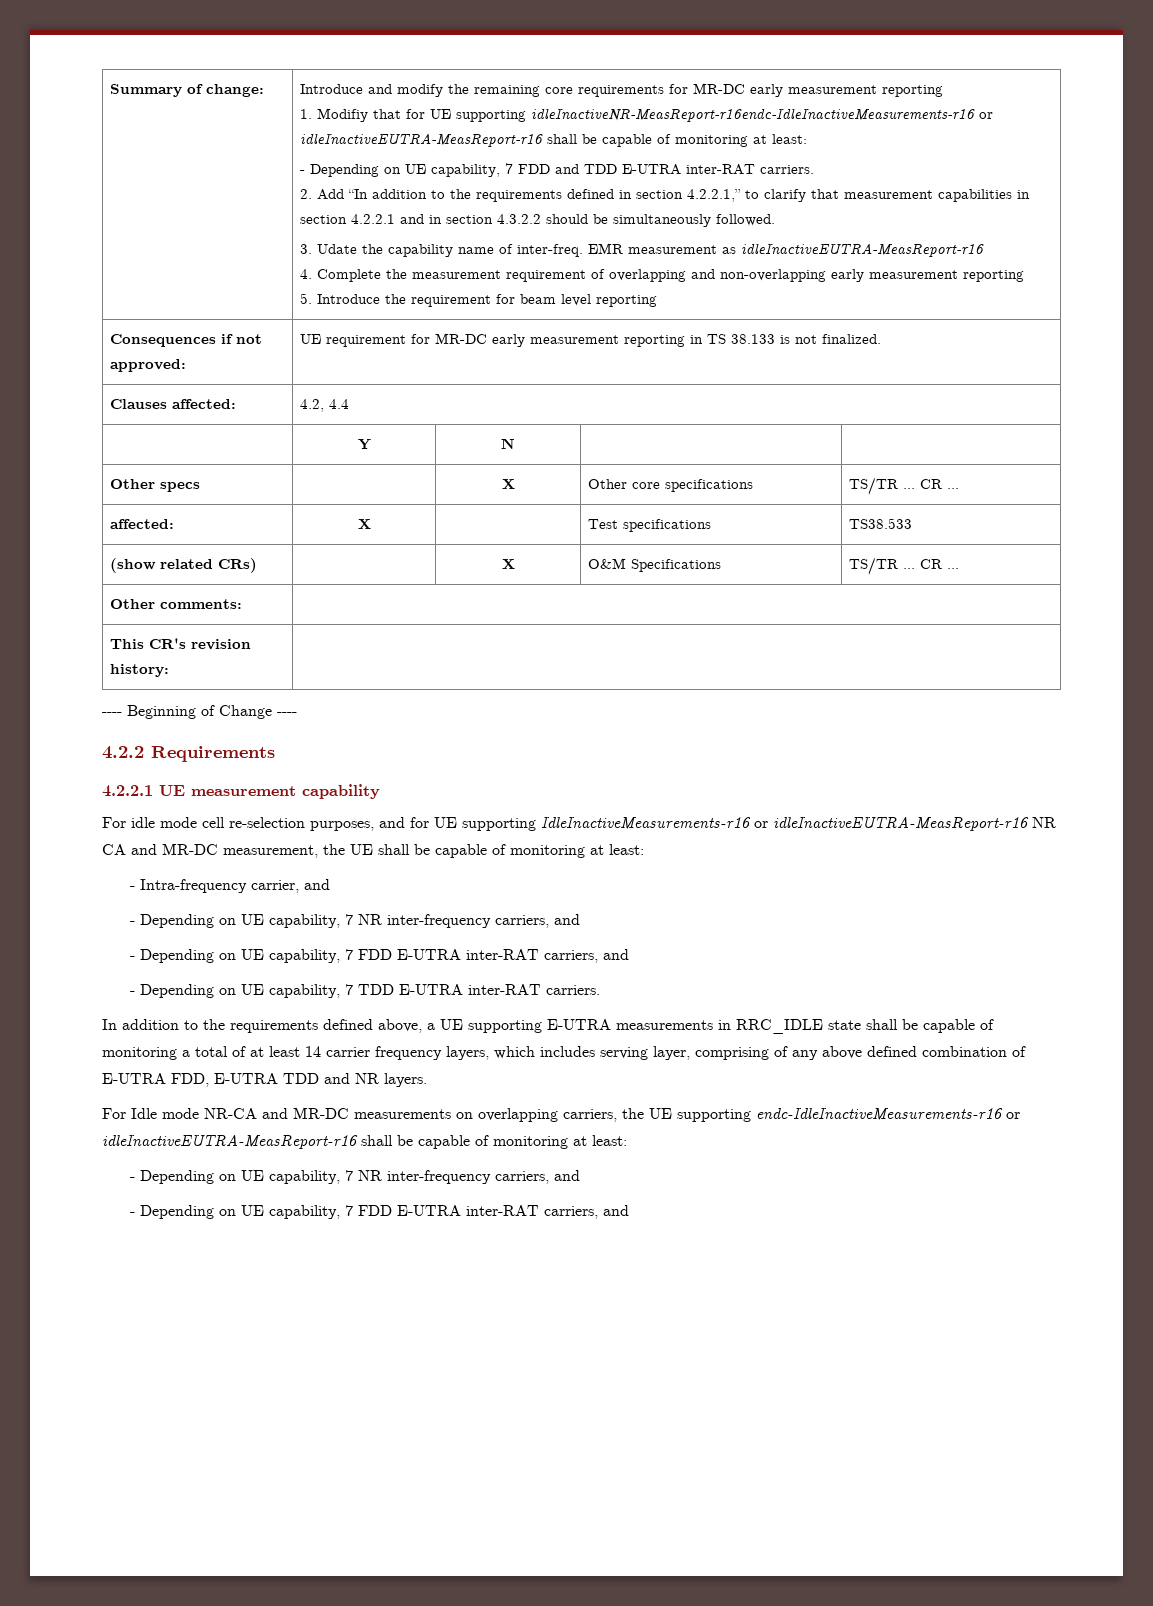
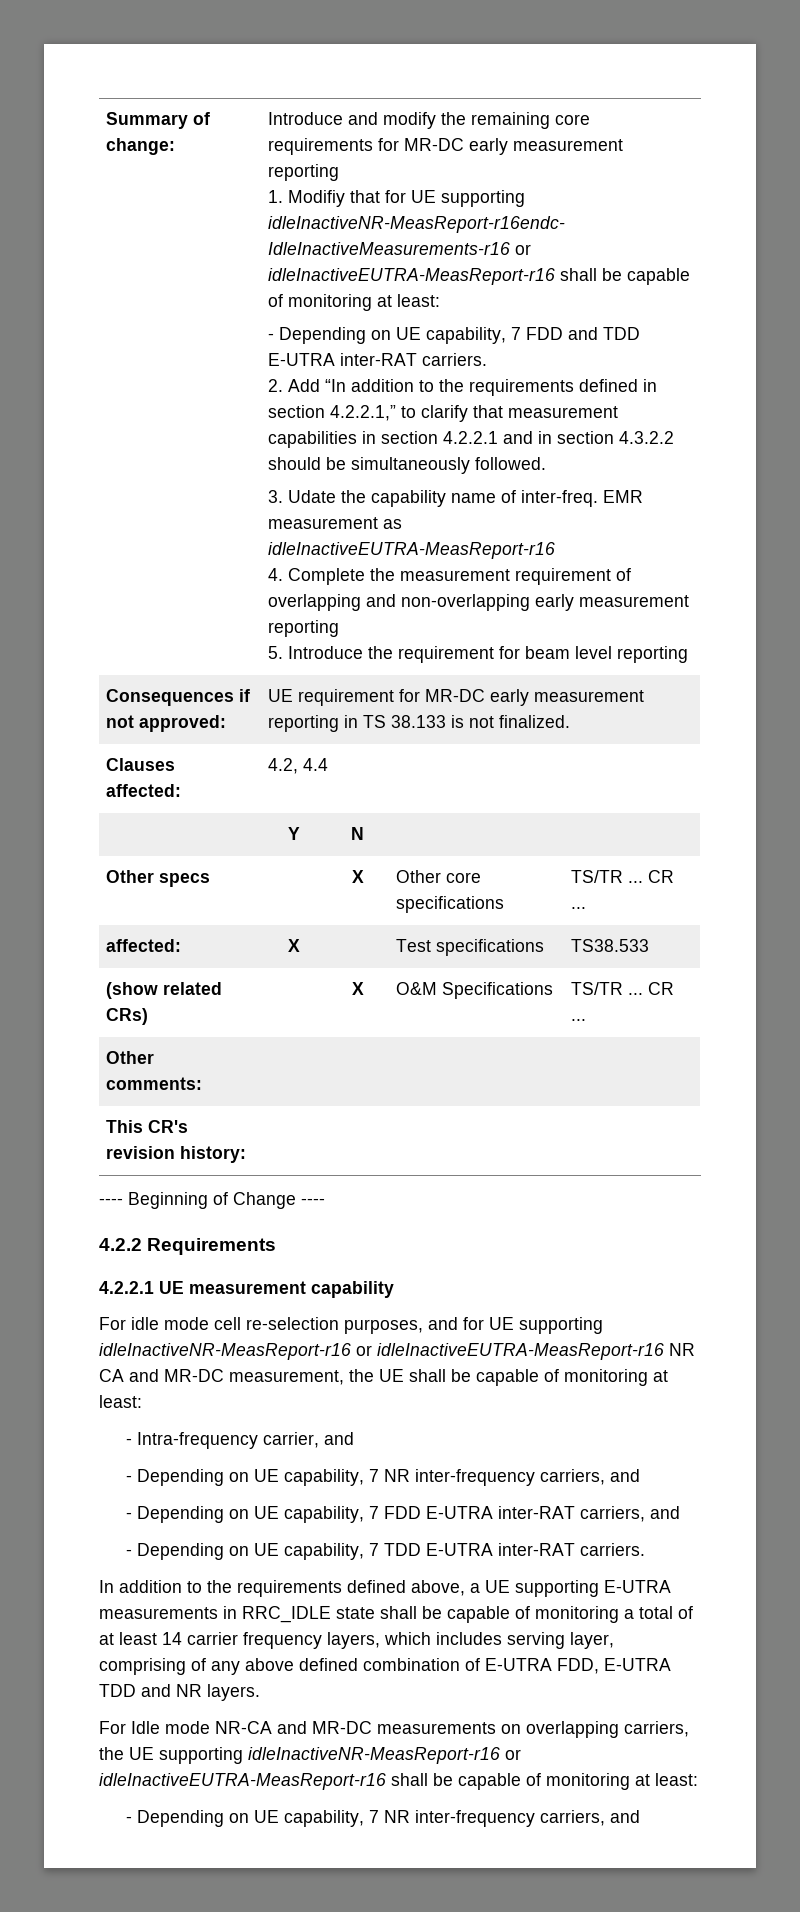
[541,817,751,829] IdleInactiveMeasurements-r16 -> [99,1343,351,1360] idleInactiveNR-MeasReport-r16
[756,1108,1003,1120] endc-IdleInactiveMeasurements-r16 -> [248,1747,500,1764] idleInactiveNR-MeasReport-r16
[130,1205,630,1219] // - Depending on UE capability, 7 FDD E-UTRA inter-RAT carriers, and -> (641, 1816) none

